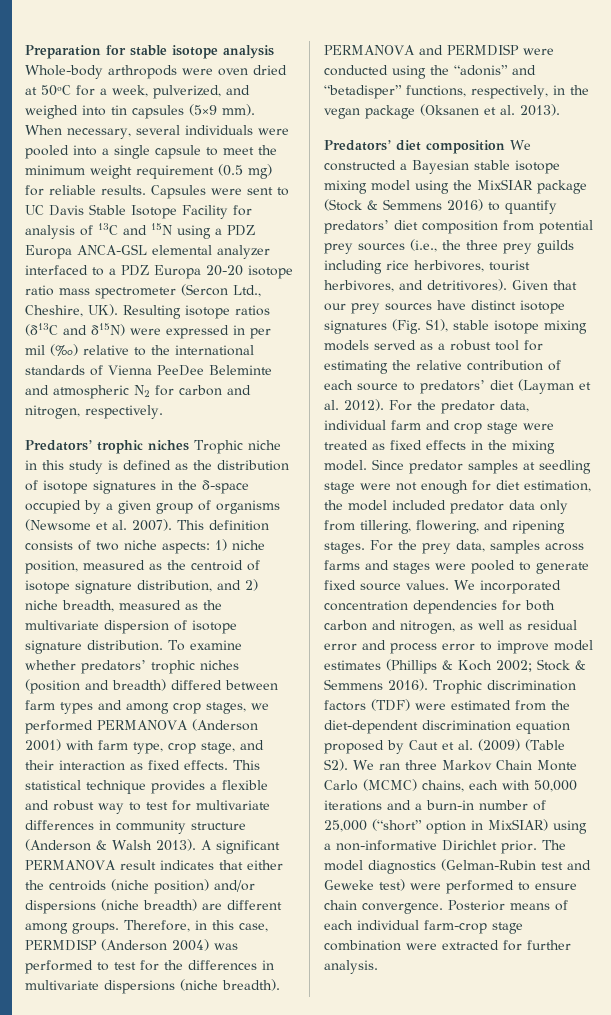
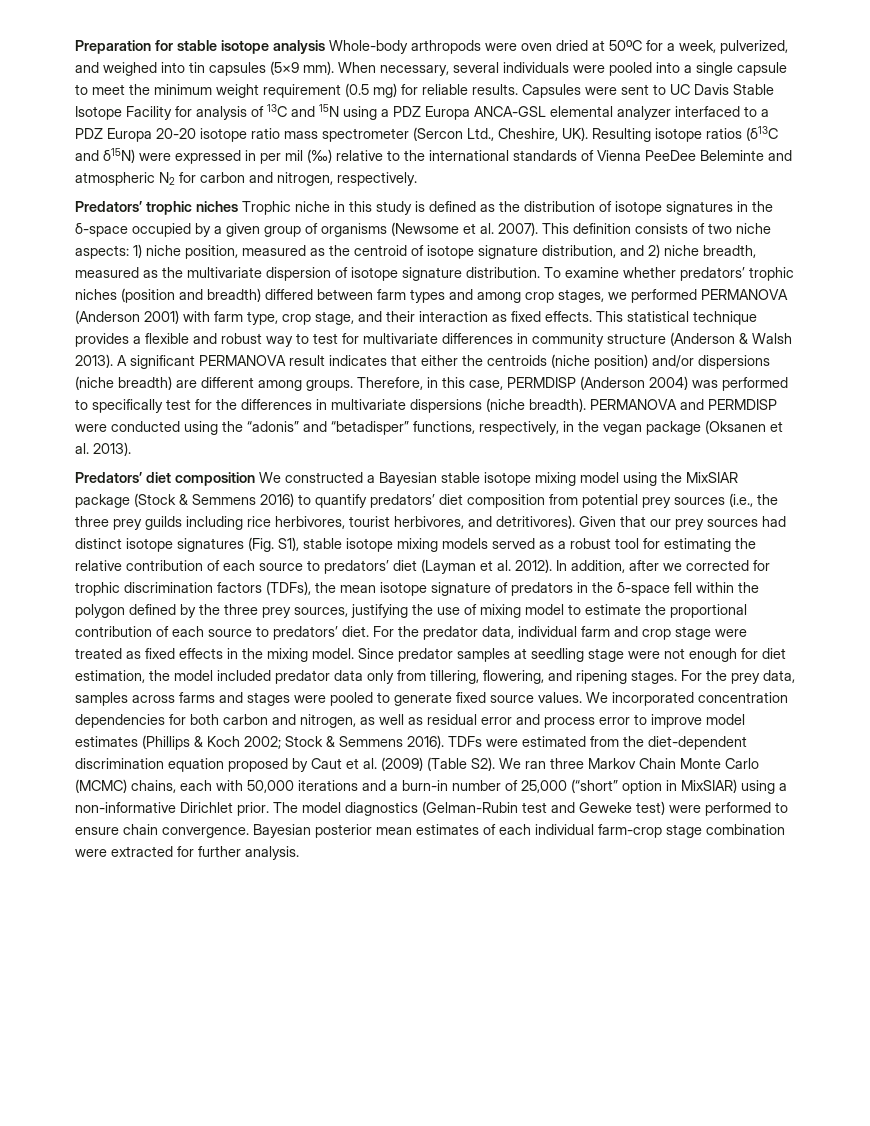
(109, 966) none -> [92,399,163,413] specifically
[437,300,466,310] have -> [762,516,786,527] had
(384, 405) none -> [556,560,770,573] [75,581,759,596] [75,604,747,618] [75,626,369,640] In addition, after we corrected for trophic discrimination factors (TDFs), the mean isotope signature of predators in the δ-space fell within the polygon defined by the three prey sources, justifying the use of mixing model to estimate the proportional contribution of each source to predators’ diet.
[433,680,576,694] [324,699,410,711] Trophic discrimination factors (TDF) -> [448,736,482,747] TDFs
[448,900,550,911] Posterior means -> [253,824,479,838] Bayesian posterior mean estimates

